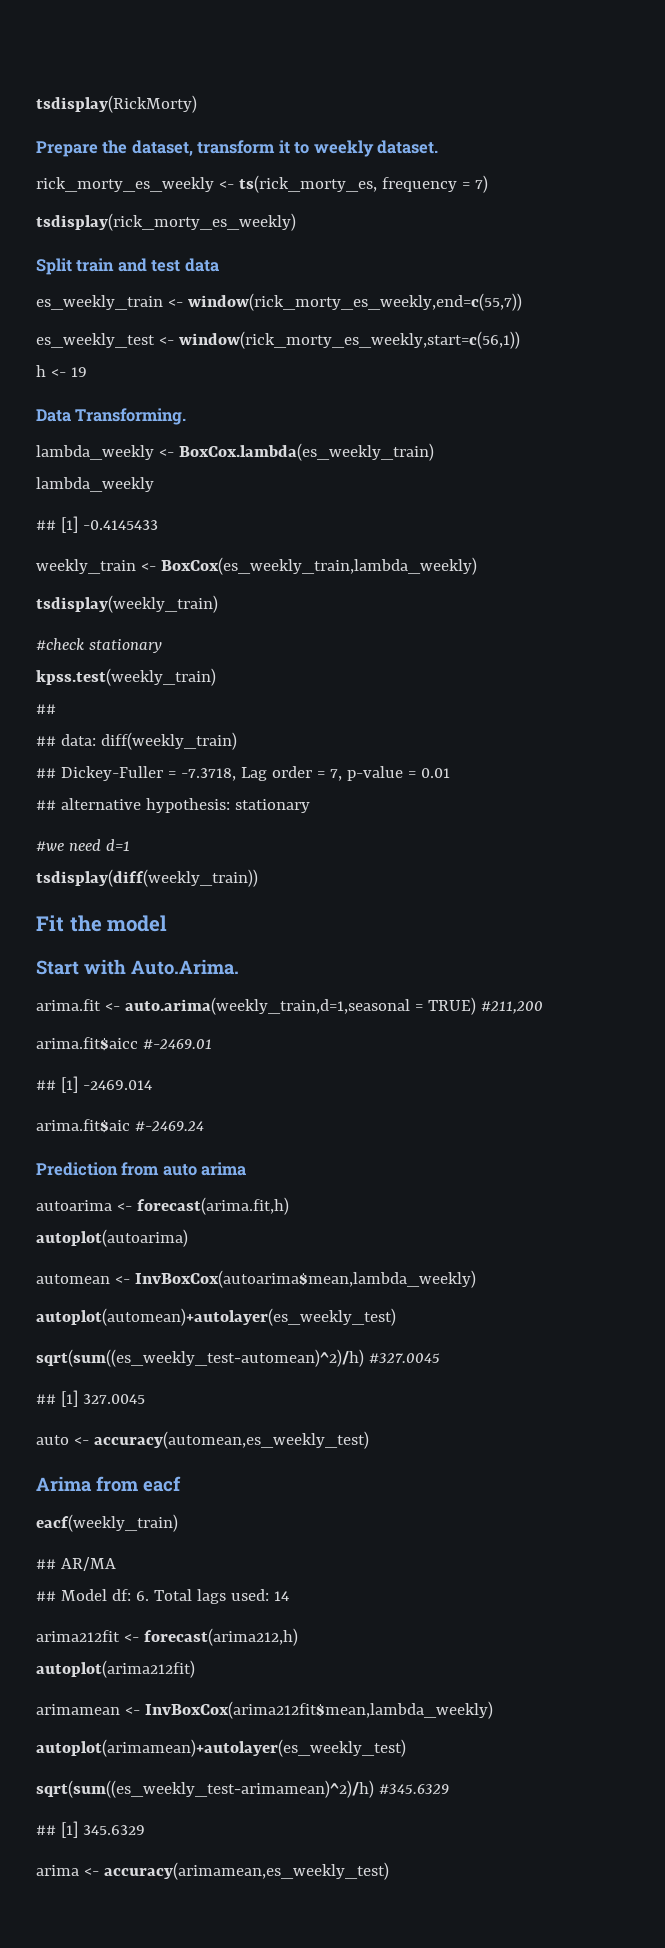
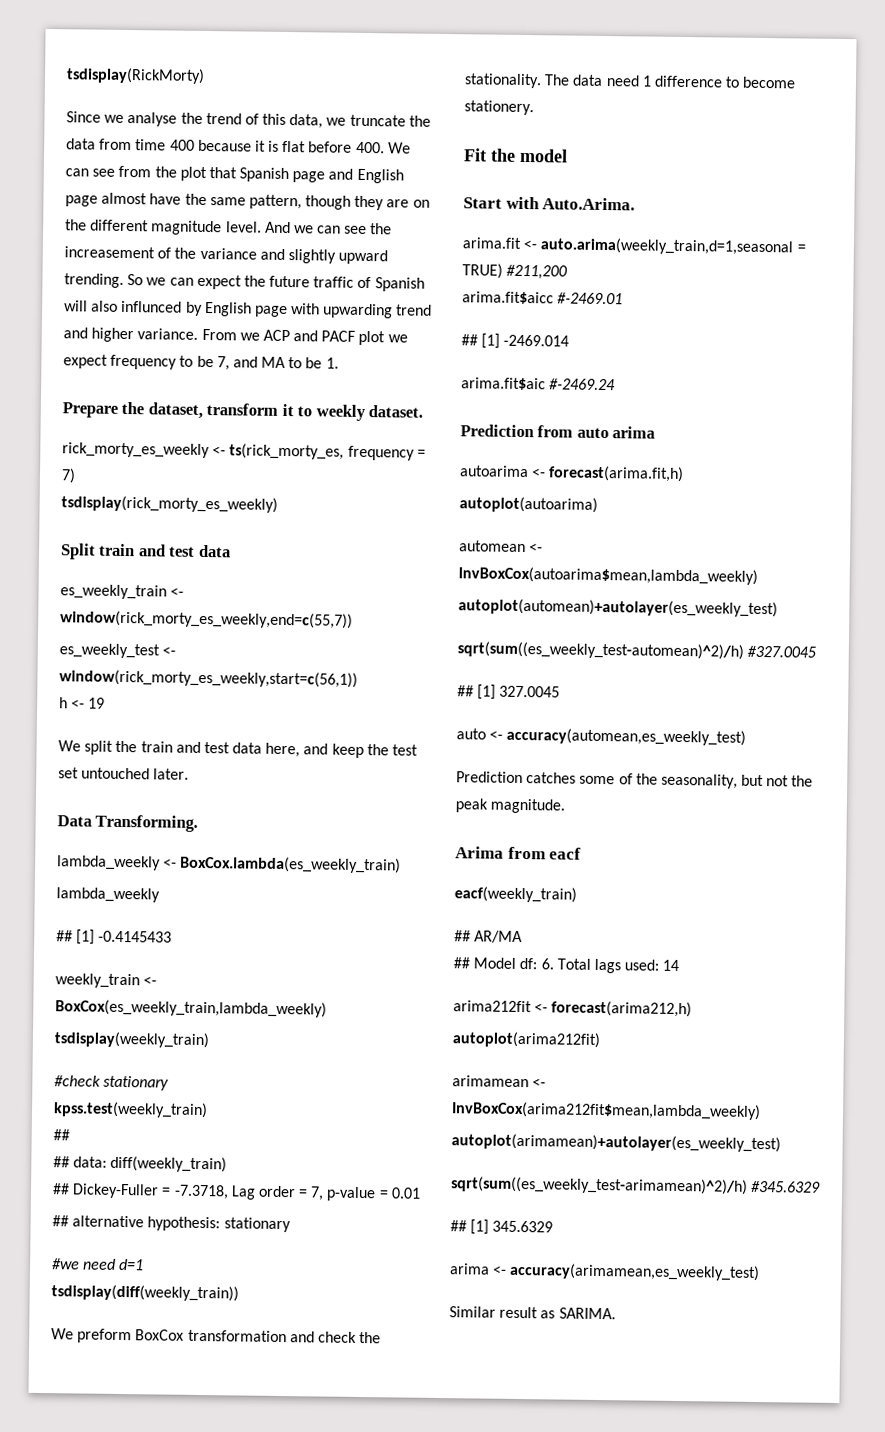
(197, 104) none -> [66,111,431,129] [66,138,411,154] [65,165,404,184] [65,192,430,211] [65,219,393,236] [64,246,389,265] [64,273,425,292] [64,300,433,319] [63,327,408,346] [63,354,339,371] // Since we analyse the trend of this data, we truncate the data from time 400 because it is flat before 400. We can see from the plot that Spanish page and English page almost have the same pattern, though they are on the different magnitude level. And we can see the increasement of the variance and slightly upward trending. So we can expect the future traffic of Spanish will also influnced by English page with upwarding trend and higher variance. From we ACP and PACF plot we expect frequency to be 7, and MA to be 1.
(87, 372) none -> [58,740,419,759] [58,767,190,780] // We split the train and test data here, and keep the test set untouched later.
(258, 878) none -> [51,1328,382,1344] [464,73,797,89] [464,100,534,116] // We preform BoxCox transformation and check the stationality. The data need 1 difference to become stationery.
(369, 1440) none -> [456,771,814,789] [455,798,566,814] // Prediction catches some of the seasonality, but not the peak magnitude.
(389, 1871) none -> [449,1306,616,1320] // Similar result as SARIMA.

